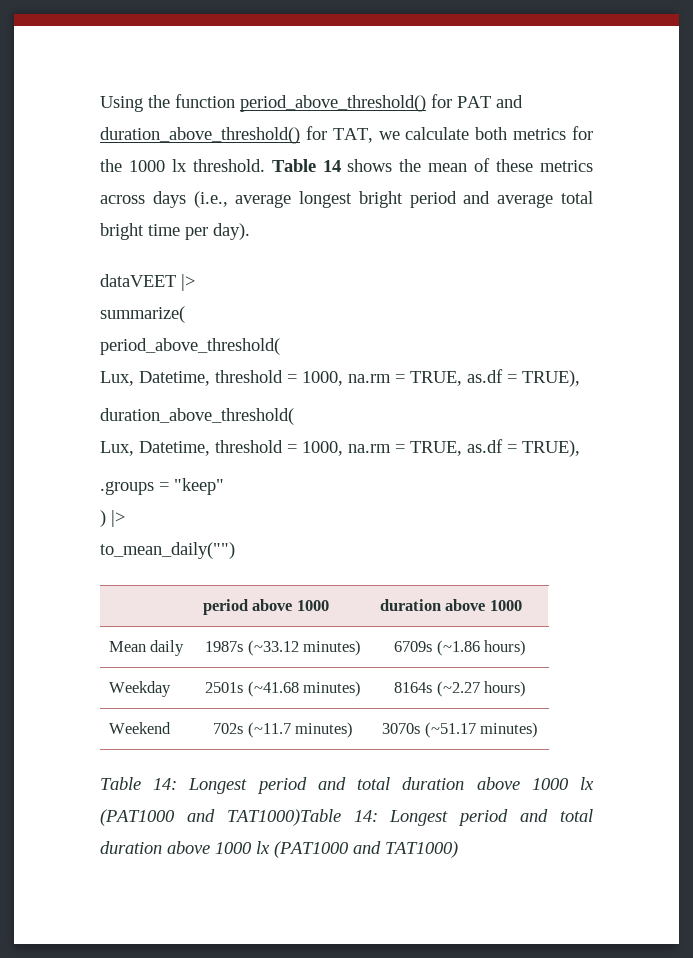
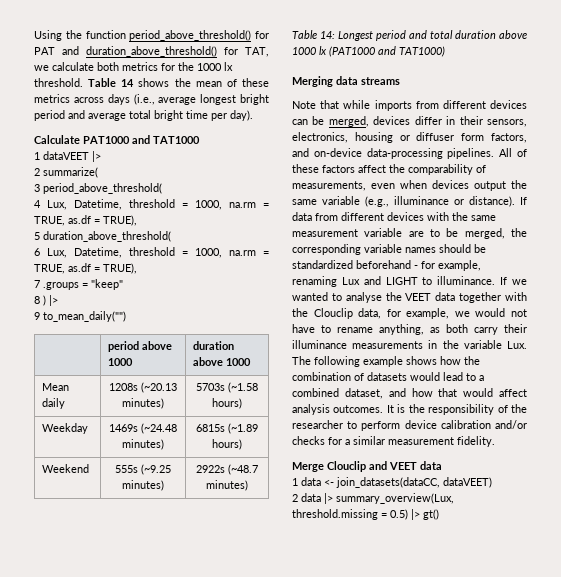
(250, 231) none -> [34,135,200,144] [34,152,40,160] Calculate PAT1000 and TAT1000 // 1
(195, 282) none -> [34,168,40,176] 2
(185, 314) none -> [34,184,40,192] 3
(280, 346) none -> [34,200,41,208] 4
(580, 378) none -> [34,232,40,240] 5
(294, 416) none -> [34,248,40,256] 6
(580, 448) none -> [34,280,40,288] 7
(224, 486) none -> [34,296,40,304] 8
(125, 518) none -> [34,312,40,320] 9
[205,640,361,656] [394,640,480,656] 1987s (~33.12 minutes) | 6709s (~1.86 -> [109,382,177,393] [122,398,164,409] [196,382,258,393] 1208s (~20.13 minutes) | 5703s (~1.58
[205,681,361,697] [394,681,480,697] 2501s (~41.68 minutes) | 8164s (~2.27 -> [109,423,177,434] [122,439,164,450] [196,423,258,434] 1469s (~24.48 minutes) | 6815s (~1.89
[213,722,353,738] [382,722,476,738] 702s (~11.7 minutes) | 3070s (~51.17 -> [115,464,171,475] [122,480,164,491] [196,464,258,475] 555s (~9.25 minutes) | 2922s (~48.7
[226,809,593,826] [100,841,458,858] TAT1000)Table 14: Longest period and total duration above 1000 lx (PAT1000 and TAT1000) -> [399,46,445,57] [292,76,400,87] [292,100,527,111] [292,116,527,127] [292,132,527,143] [292,148,527,159] [292,164,486,175] [292,180,527,191] [292,196,527,207] [292,212,496,221] [292,228,527,239] [292,244,486,255] [292,260,481,271] [292,276,527,287] [292,292,527,303] [292,308,527,319] [292,324,527,335] [292,340,527,349] [292,356,480,367] [292,372,484,381] [292,388,527,399] [292,404,527,415] [292,420,527,431] [292,436,495,447] [292,461,442,472] [292,477,492,488] [292,493,454,504] [292,509,439,520] TAT1000) // Merging data streams // Note that while imports from different devices can be merged, devices differ in their sensors, electronics, housing or diffuser form factors, and on-device data-processing pipelines. All of these factors affect the comparability of measurements, even when devices output the same variable (e.g., illuminance or distance). If data from different devices with the same measurement variable are to be merged, the corresponding variable names should be standardized beforehand - for example, renaming Lux and LIGHT to illuminance. If we wanted to analyse the VEET data together with the Clouclip data, for example, we would not have to rename anything, as both carry their illuminance measurements in the variable Lux. The following example shows how the combination of datasets would lead to a combined dataset, and how that would affect analysis outcomes. It is the responsibility of the researcher to perform device calibration and/or checks for a similar measurement fidelity. // Merge Clouclip and VEET data // 1 data <- join_datasets(dataCC, dataVEET) // 2 data |> summary_overview(Lux, threshold.missing = 0.5) |> gt()

